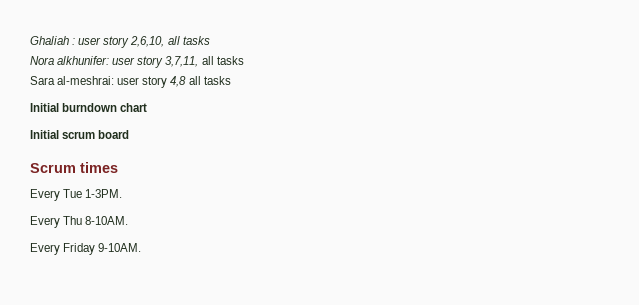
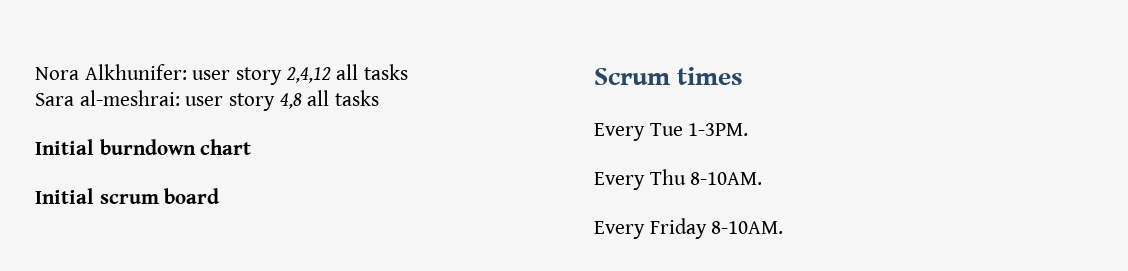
[30,36,210,48] [30,56,199,68] Ghaliah : user story 2,6,10, all tasks // Nora alkhunifer: user story 3,7,11, -> [35,64,331,85] Nora Alkhunifer: user story 2,4,12
[98,243,142,252] 9-10AM. -> [711,221,784,234] 8-10AM.

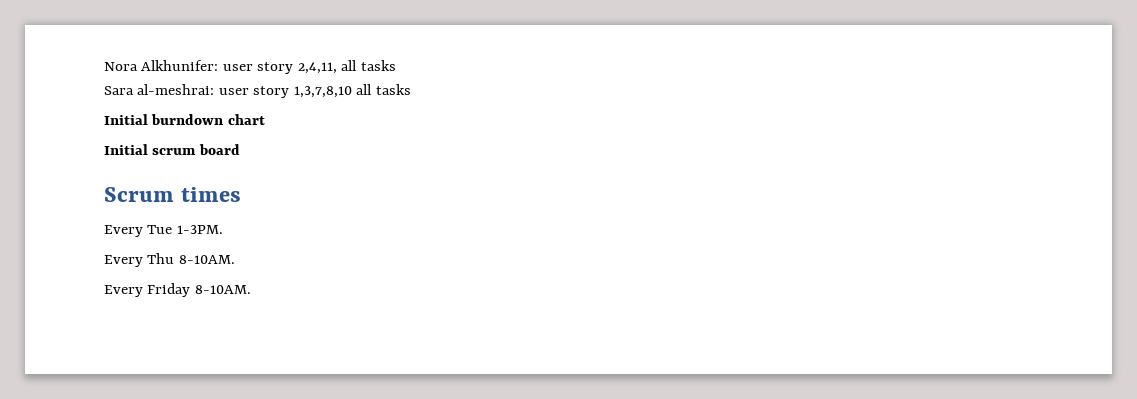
[285,67,331,83] 2,4,12 -> [297,62,337,74] 2,4,11,
[279,93,302,109] 4,8 -> [293,86,352,98] 1,3,7,8,10

